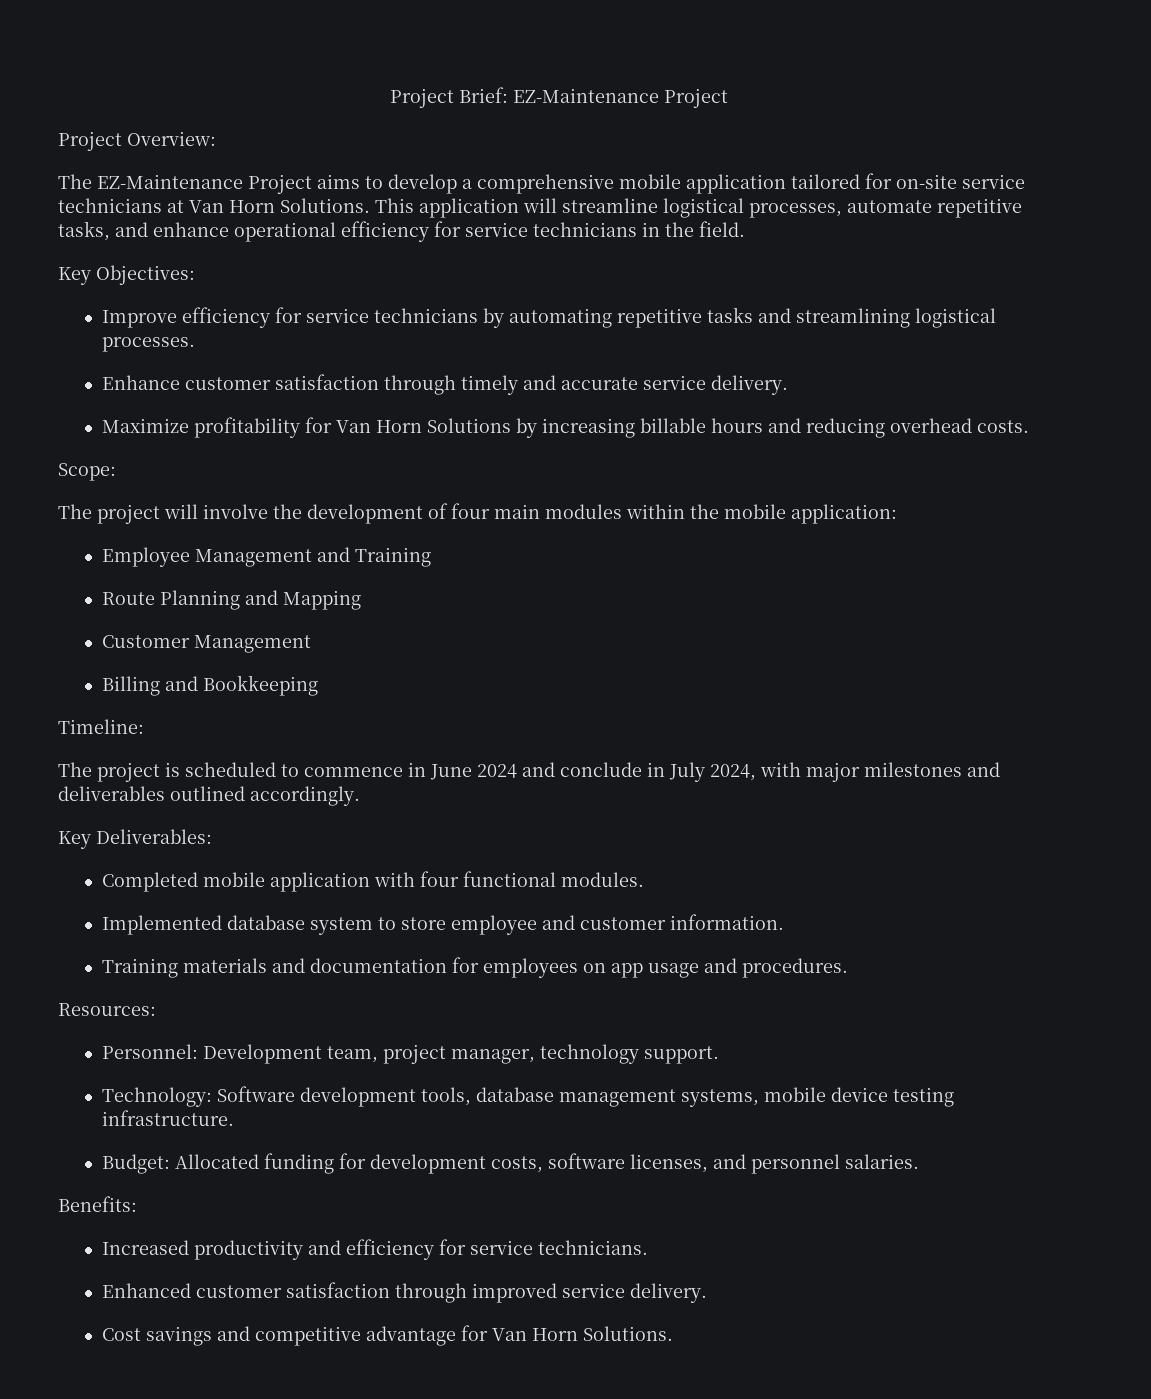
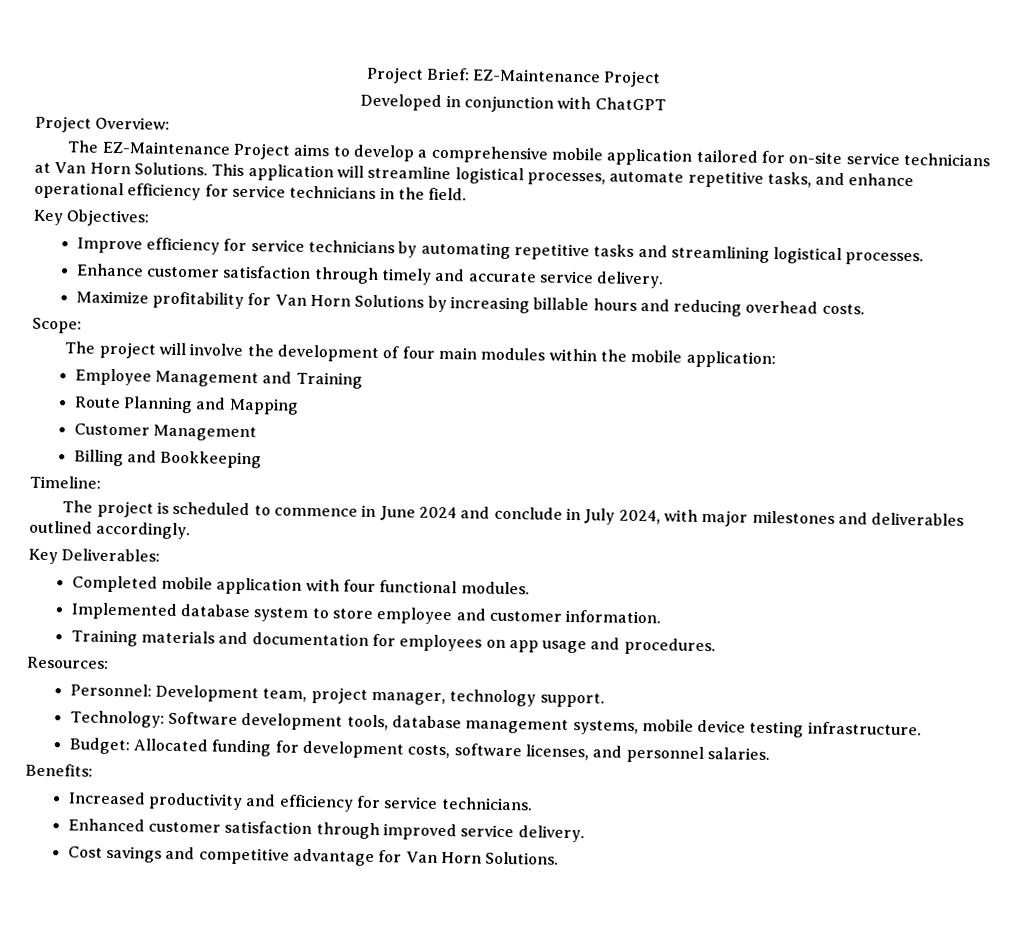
(728, 98) none -> [360,93,666,113] // Developed in conjunction with ChatGPT

